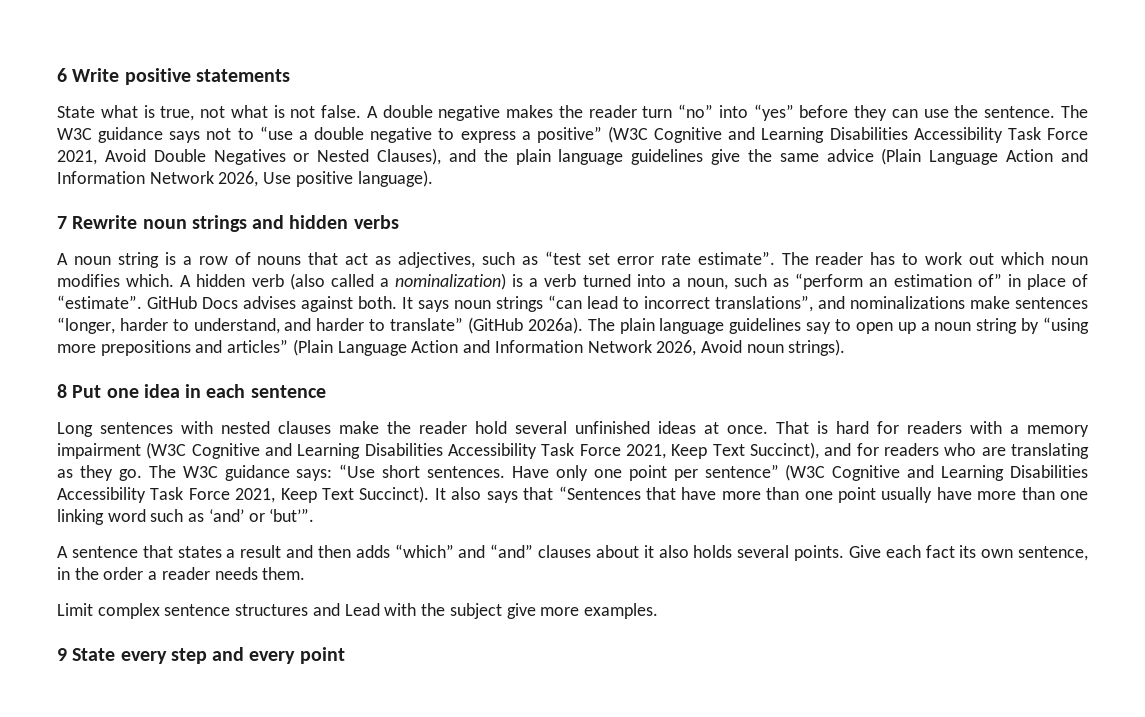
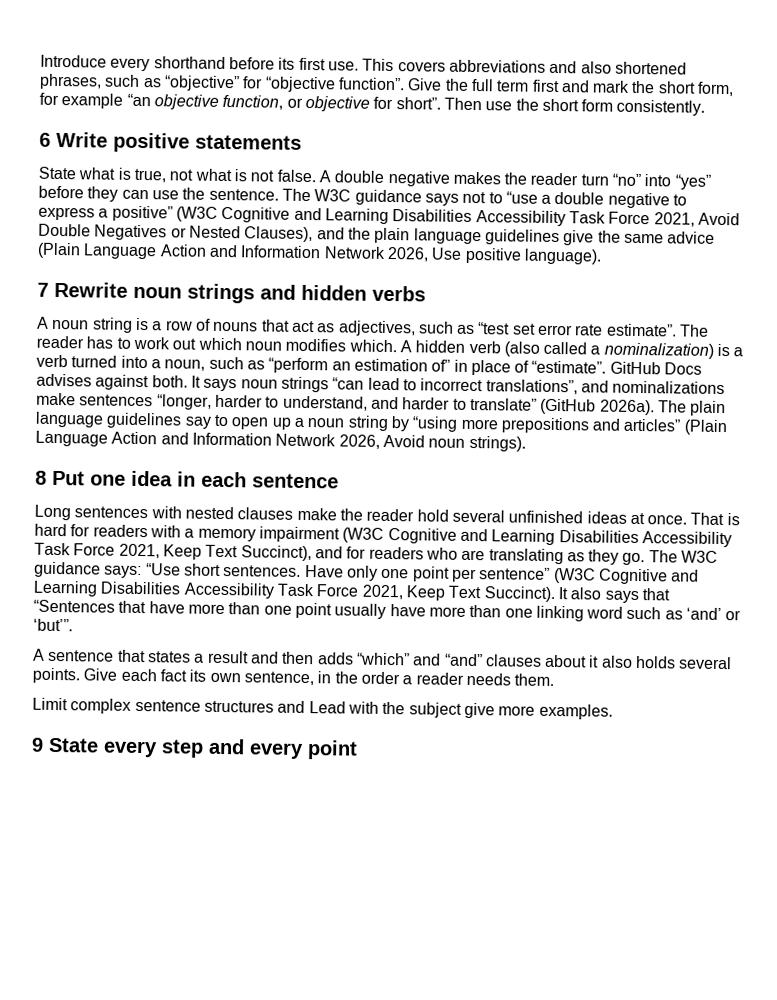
(57, 75) none -> [40,54,687,75] [39,73,735,97] [39,92,706,116] Introduce every shorthand before its first use. This covers abbreviations and also shortened phrases, such as “objective” for “objective function”. Give the full term first and mark the short form, for example “an objective function, or objective for short”. Then use the short form consistently. //

